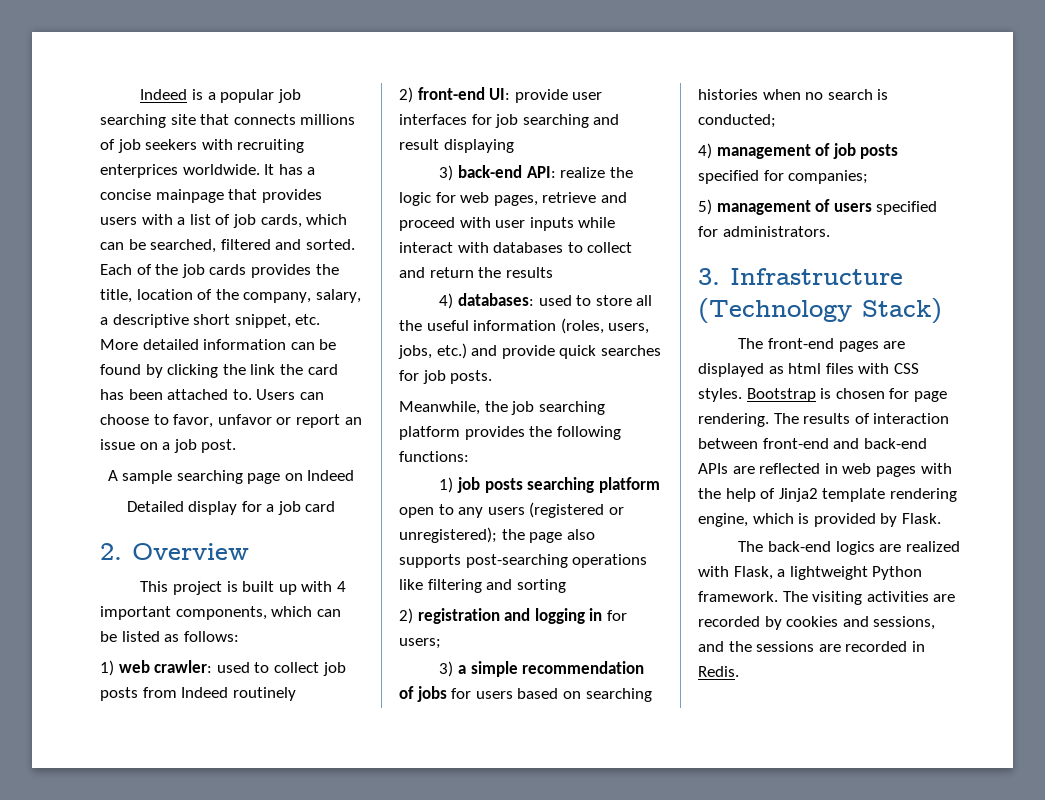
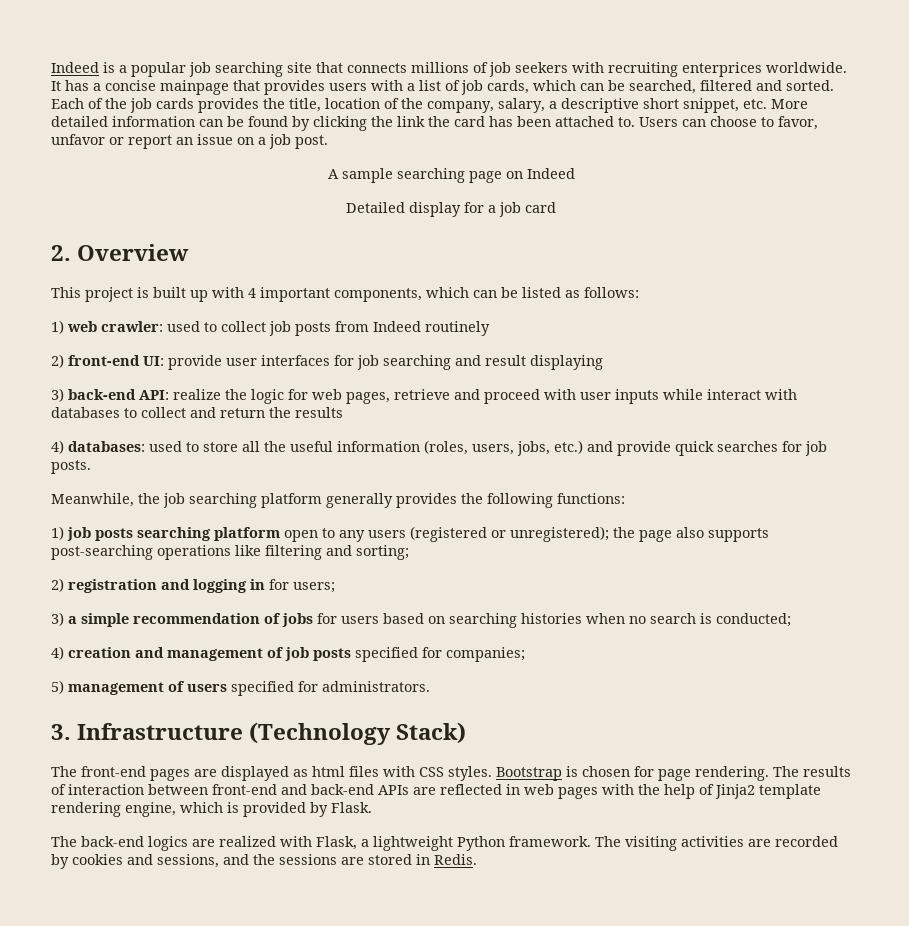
(460, 433) none -> [326,493,393,508] generally
[516,579,566,593] sorting -> [356,545,409,560] sorting;
(712, 151) none -> [68,647,164,658] creation and
[845,641,908,652] recorded -> [368,854,412,865] stored

